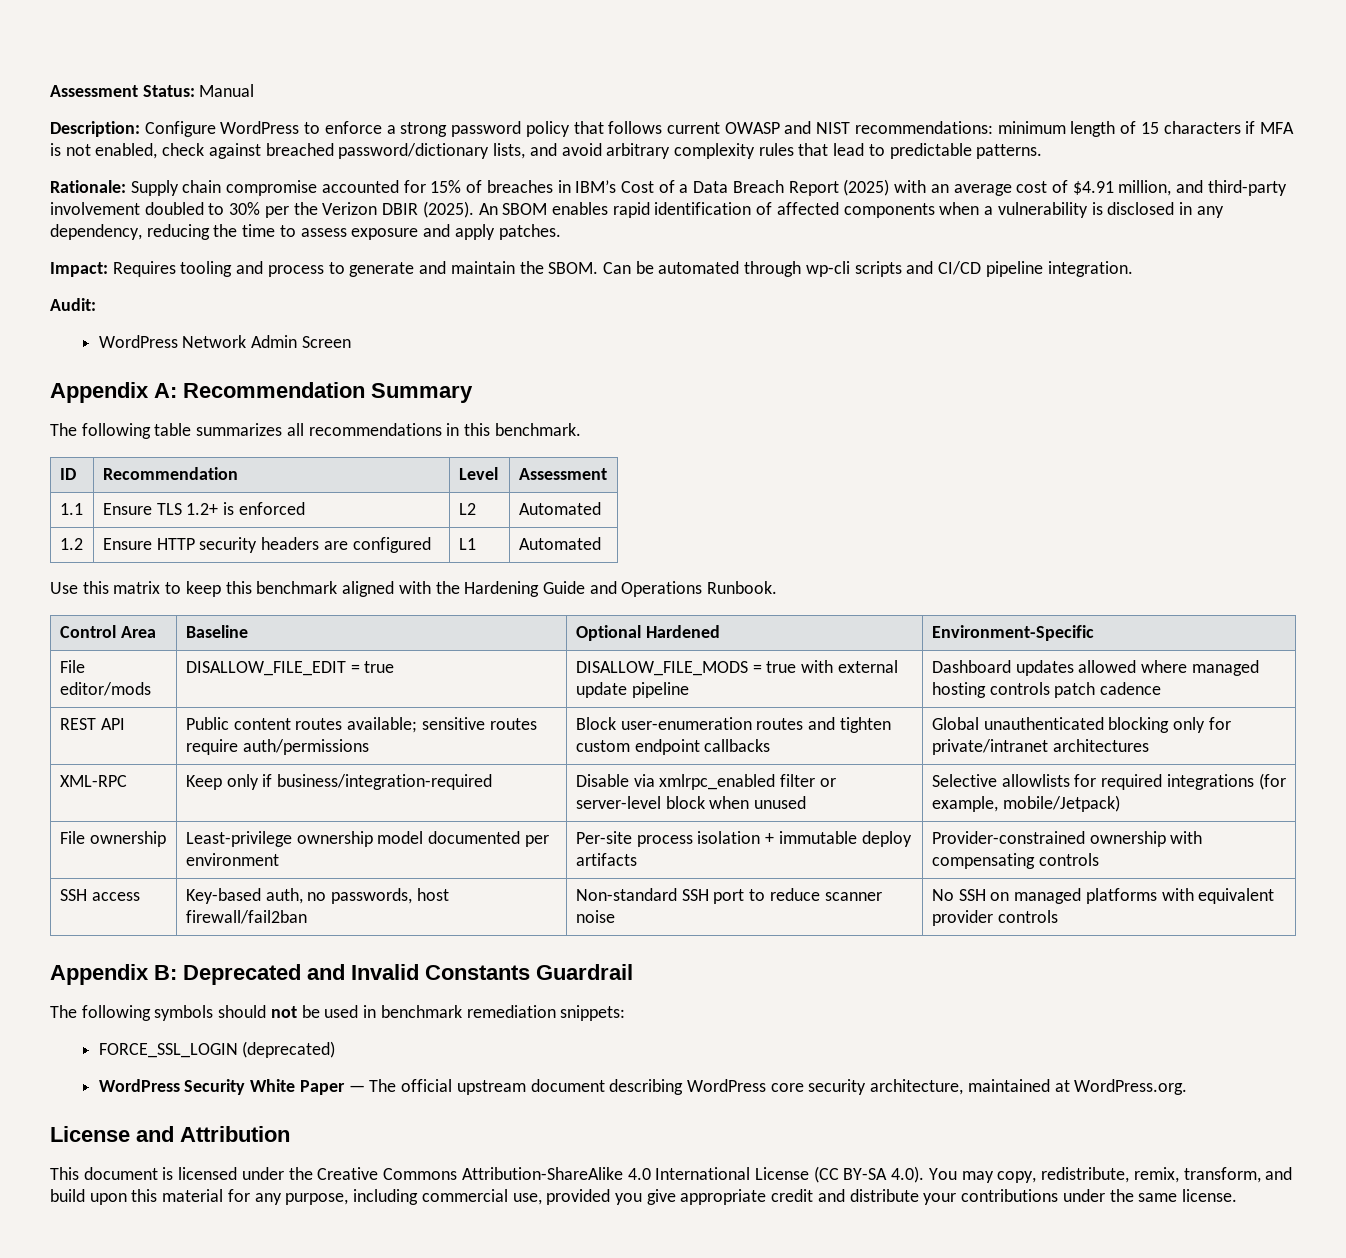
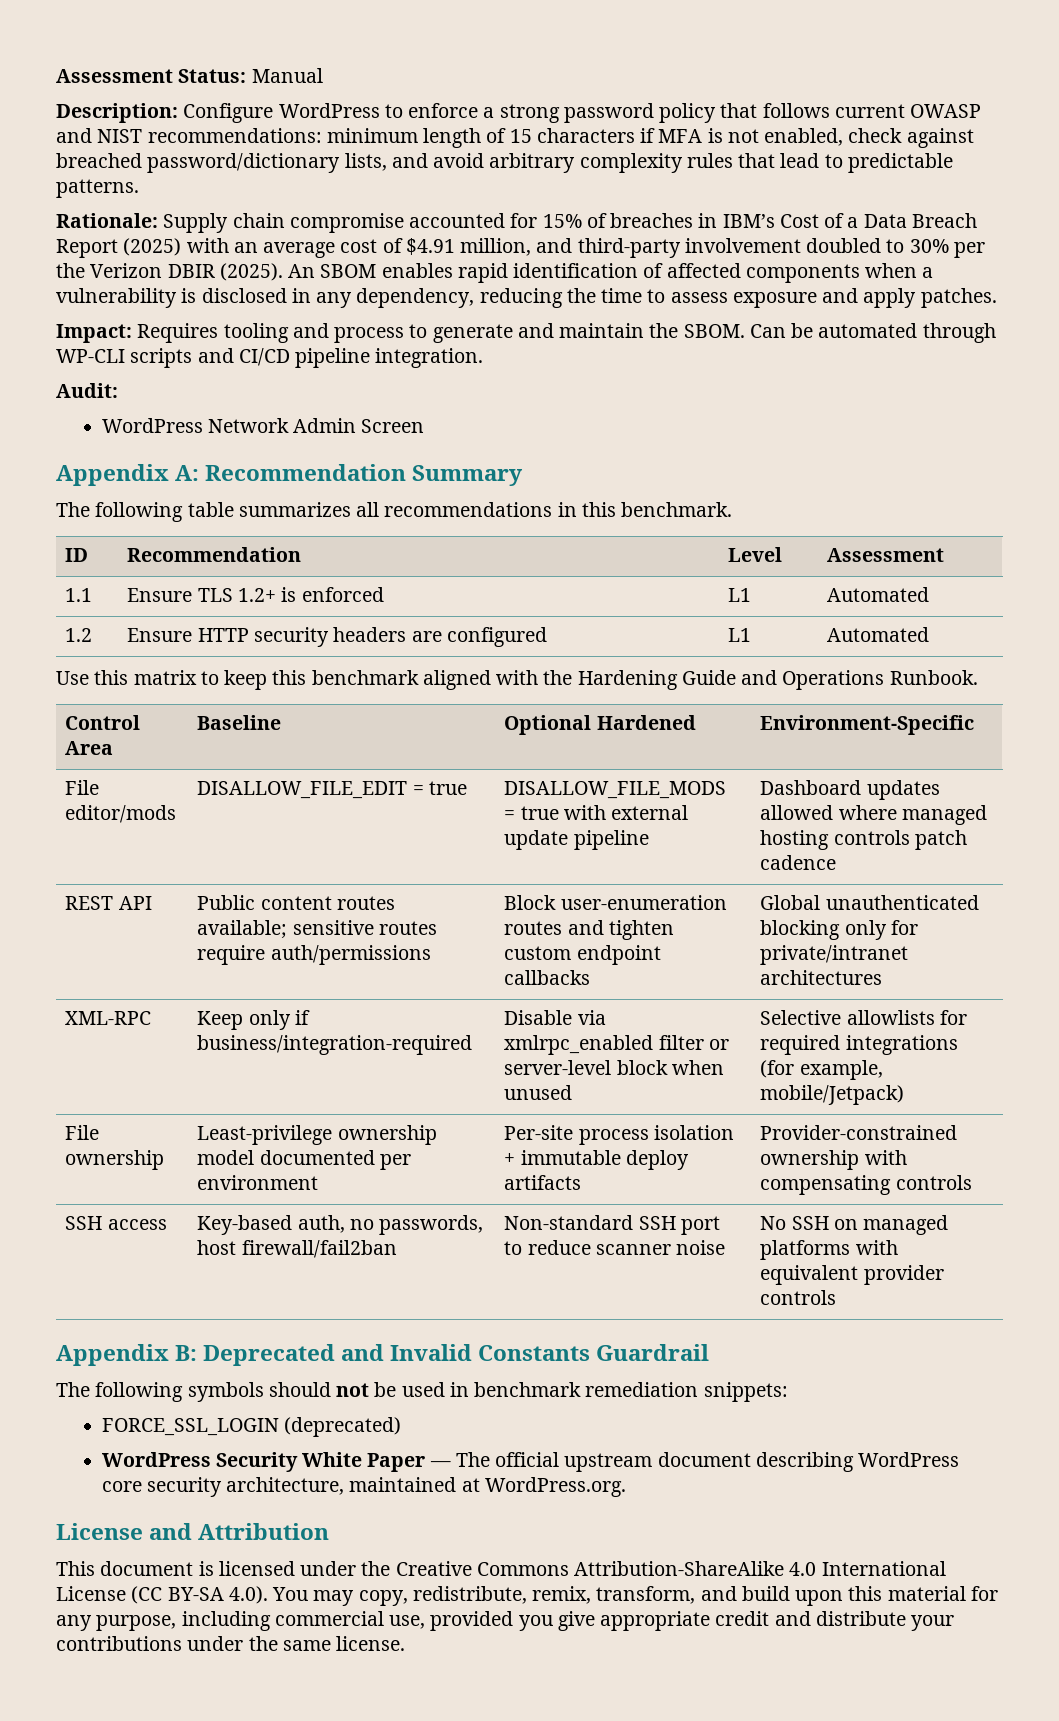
[805,261,850,277] wp-cli -> [56,349,125,363] WP-CLI
[458,503,476,515] L2 -> [728,588,752,602] L1

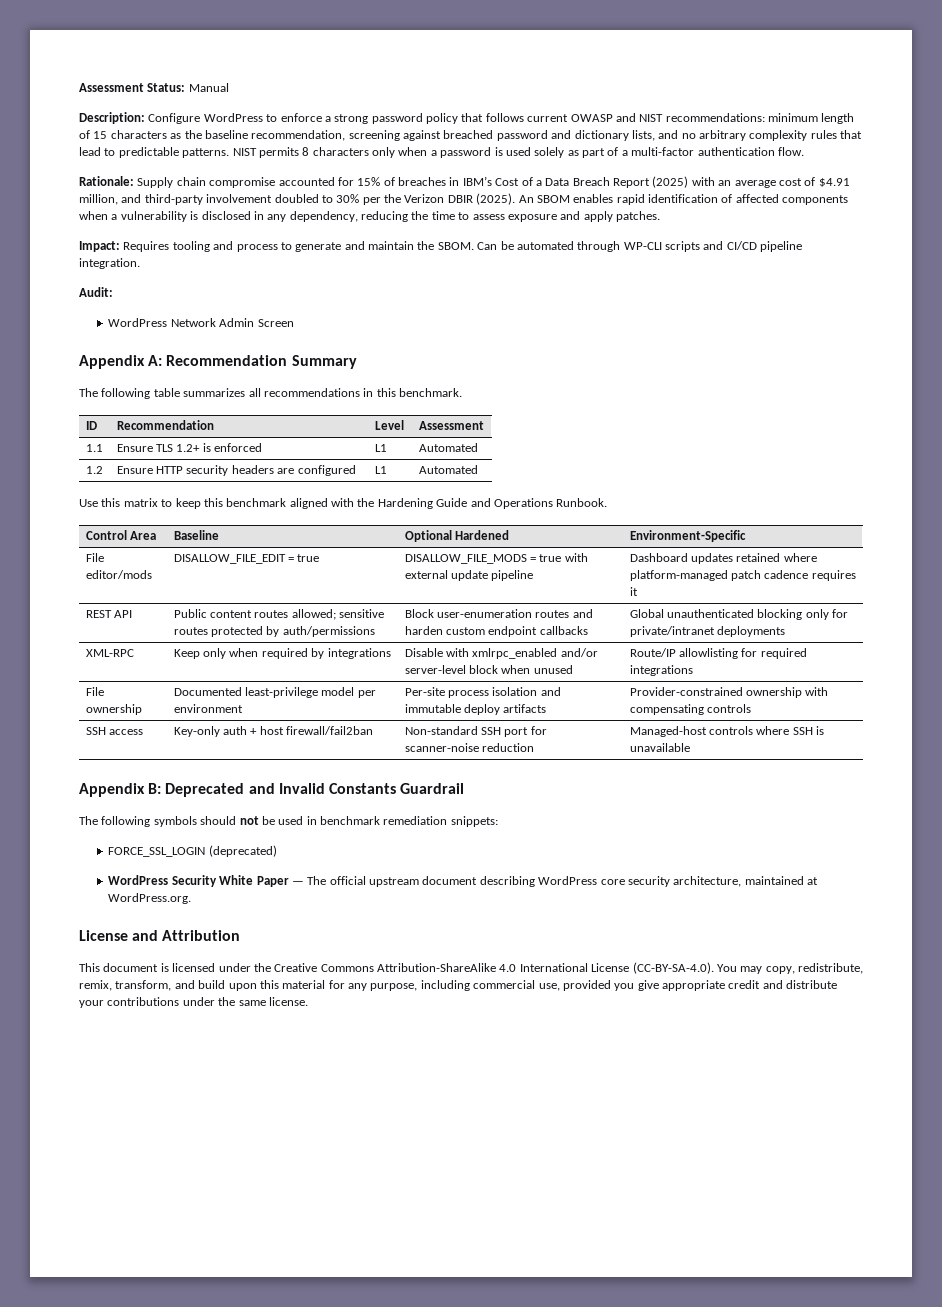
[640,128,974,148] [56,153,341,173] if MFA is not enabled, check against breached password/dictionary -> [170,130,629,141] as the baseline recommendation, screening against breached password and dictionary
[433,153,485,168] avoid -> [681,133,696,139] no
(139, 188) none -> [232,147,804,158] NIST permits 8 characters only when a password is used solely as part of a multi-factor authentication flow.
[760,805,987,825] [760,830,910,850] allowed where managed hosting controls -> [736,553,817,562] [629,570,728,581] retained where platform-managed
(837, 862) none -> [811,570,856,581] [629,587,638,596] requires it
[197,920,288,939] available; -> [291,609,336,620] allowed;
[197,945,266,965] require -> [211,626,280,637] protected by
[608,920,674,940] tighten -> [404,626,443,635] harden
[760,970,883,985] architectures -> [717,626,786,637] deployments
[294,1010,310,1025] [197,1035,473,1055] [504,1010,606,1025] [504,1035,729,1055] if business/integration-required | Disable via xmlrpc_enabled filter or -> [229,648,391,659] [404,648,598,659] when required by integrations | Disable with xmlrpc_enabled and/or
[760,1010,935,1025] Selective allowlists -> [629,648,739,659] Route/IP allowlisting
[760,1060,883,1080] [760,1085,905,1105] (for example, mobile/Jetpack) -> (693, 670) none
[197,1125,437,1145] [197,1150,375,1165] Least-privilege ownership model documented -> [173,687,355,698] Documented least-privilege model
[504,1153,516,1165] + -> [540,687,561,696] and
[197,1215,484,1235] Key-based auth, no passwords, -> [173,726,258,737] Key-only auth +
[504,1240,726,1255] [760,1215,949,1235] [760,1240,898,1260] [760,1265,944,1285] [760,1290,837,1305] to reduce scanner noise | No SSH on managed platforms with equivalent provider controls -> [530,726,547,735] [404,743,535,752] [629,726,825,737] [629,743,690,752] for scanner-noise reduction | Managed-host controls where SSH is unavailable
[131,1586,268,1604] (CC BY-SA 4.0). -> [632,962,714,974] (CC-BY-SA-4.0).

